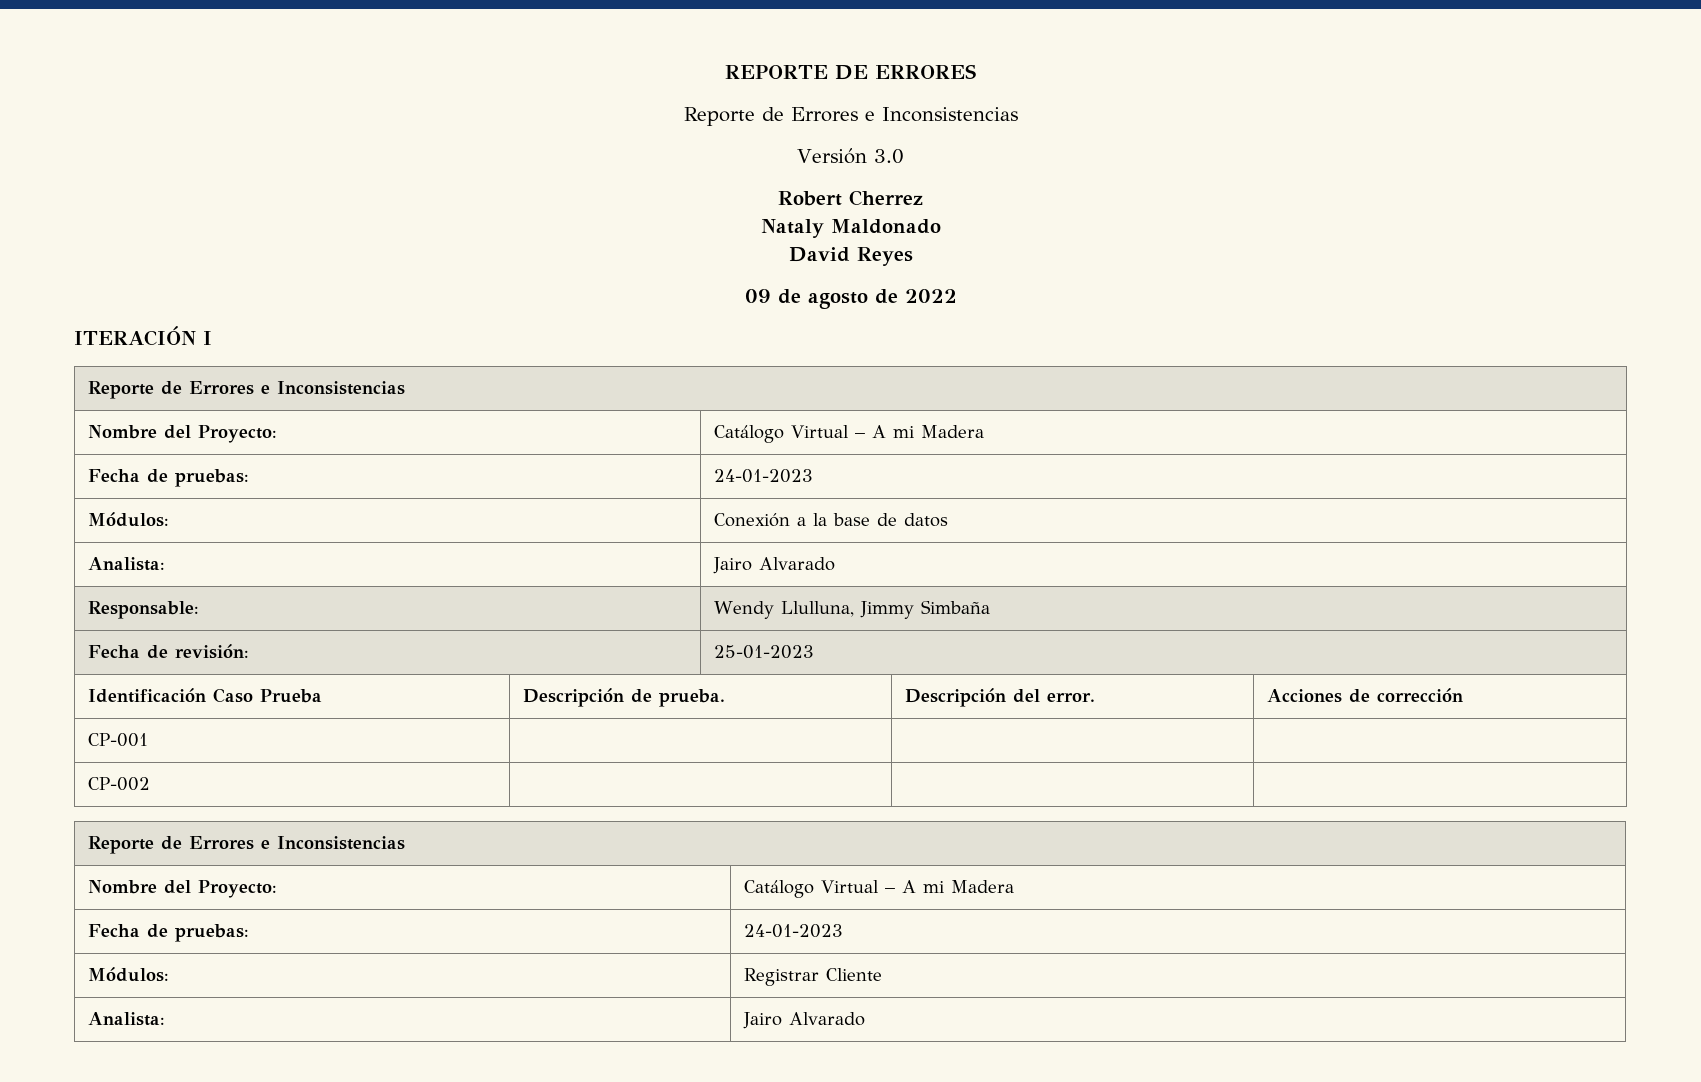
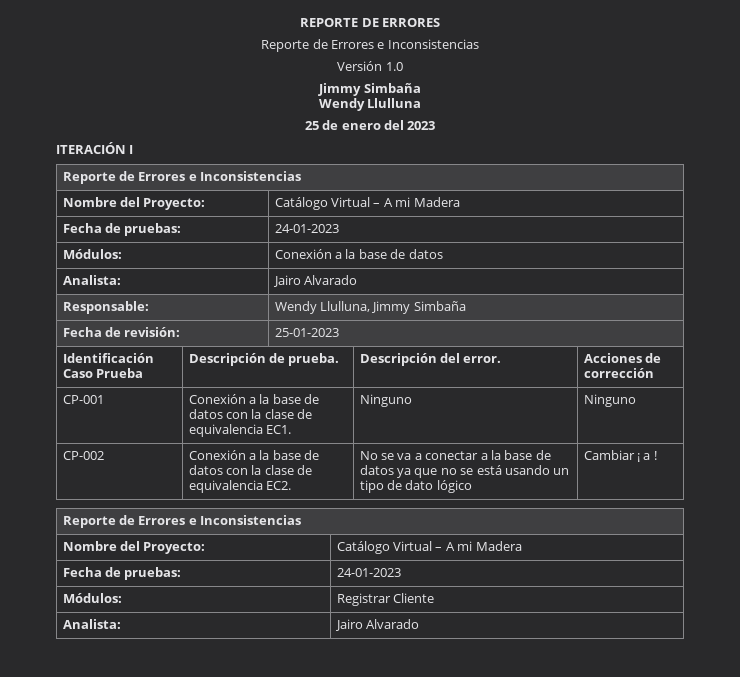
[873,149,904,164] [778,190,923,206] [760,219,941,238] [788,247,913,266] [744,289,957,309] 3.0 // Robert Cherrez // Nataly Maldonado // David Reyes // 09 de agosto de 2022 -> [385,62,403,71] [318,83,421,96] [318,98,422,111] [304,120,436,130] 1.0 // Jimmy Simbaña // Wendy Llulluna // 25 de enero del 2023
[88,777,151,791] | | // CP-002 | | | -> [188,394,320,404] [188,409,313,419] [188,424,292,437] [359,394,412,407] [583,394,636,407] [62,451,104,460] [188,450,320,460] [188,465,313,475] [188,480,292,493] [359,450,551,460] [359,465,570,478] [359,480,472,493] [583,450,657,462] Conexión a la base de datos con la clase de equivalencia EC1. | Ninguno | Ninguno // CP-002 | Conexión a la base de datos con la clase de equivalencia EC2. | No se va a conectar a la base de datos ya que no se está usando un tipo de dato lógico | Cambiar ¡ a !

